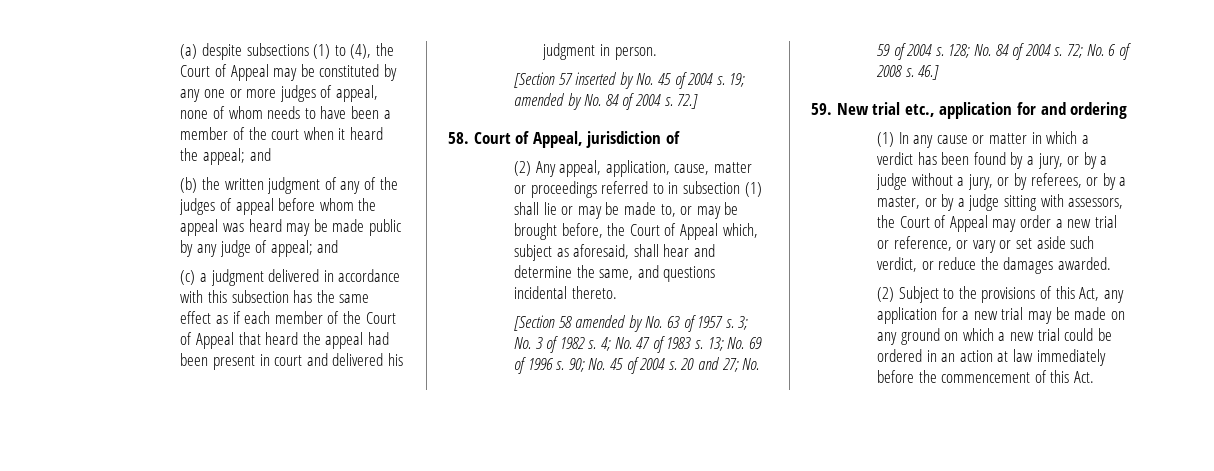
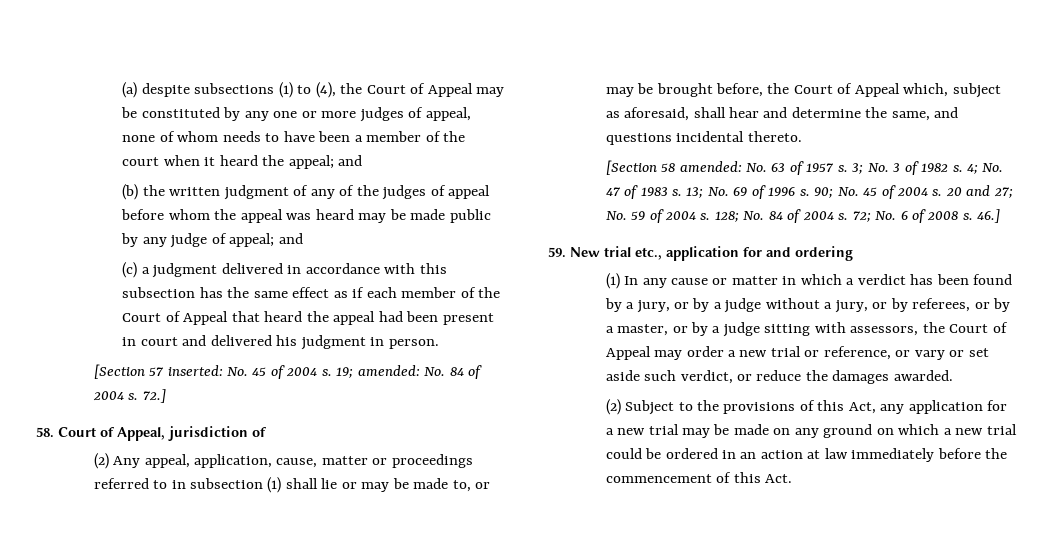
[575,72,634,89] inserted by -> [167,365,223,376] inserted:
[514,93,582,110] amended by -> [357,365,420,376] amended:
[575,315,643,332] amended by -> [679,161,742,172] amended:

